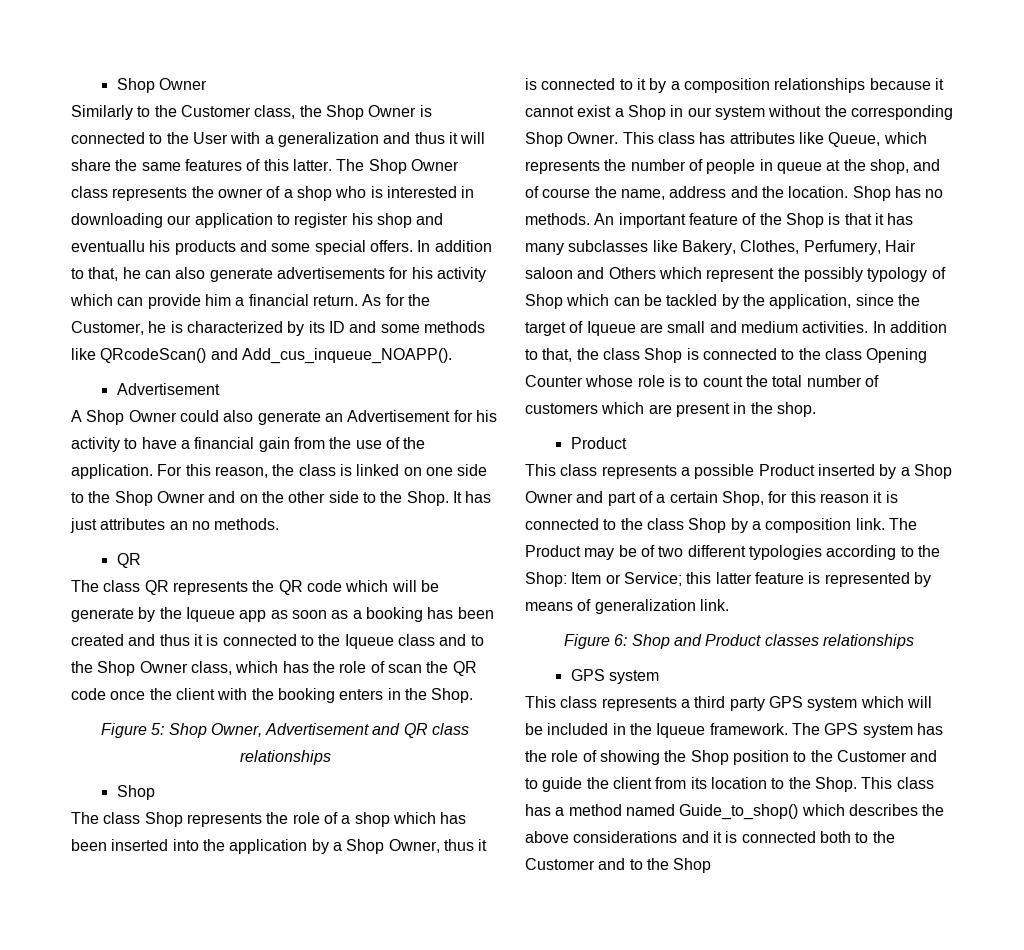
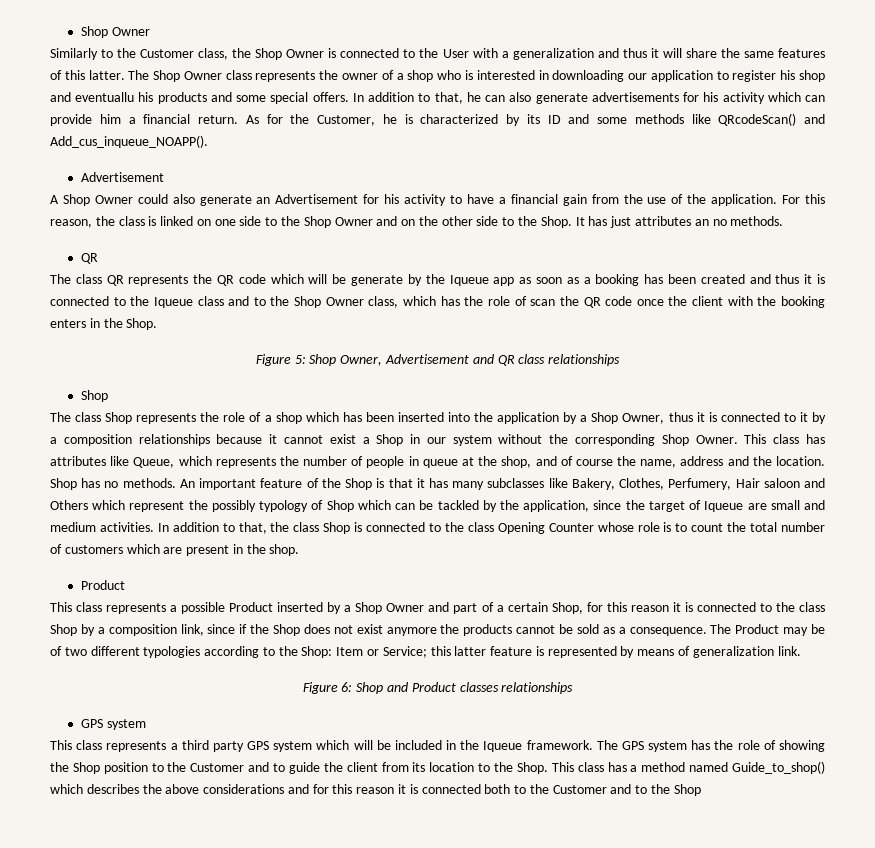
[855,518,885,530] link. -> [180,624,707,636] link, since if the Shop does not exist anymore the products cannot be sold as a consequence.
(709, 837) none -> [312,784,395,794] for this reason

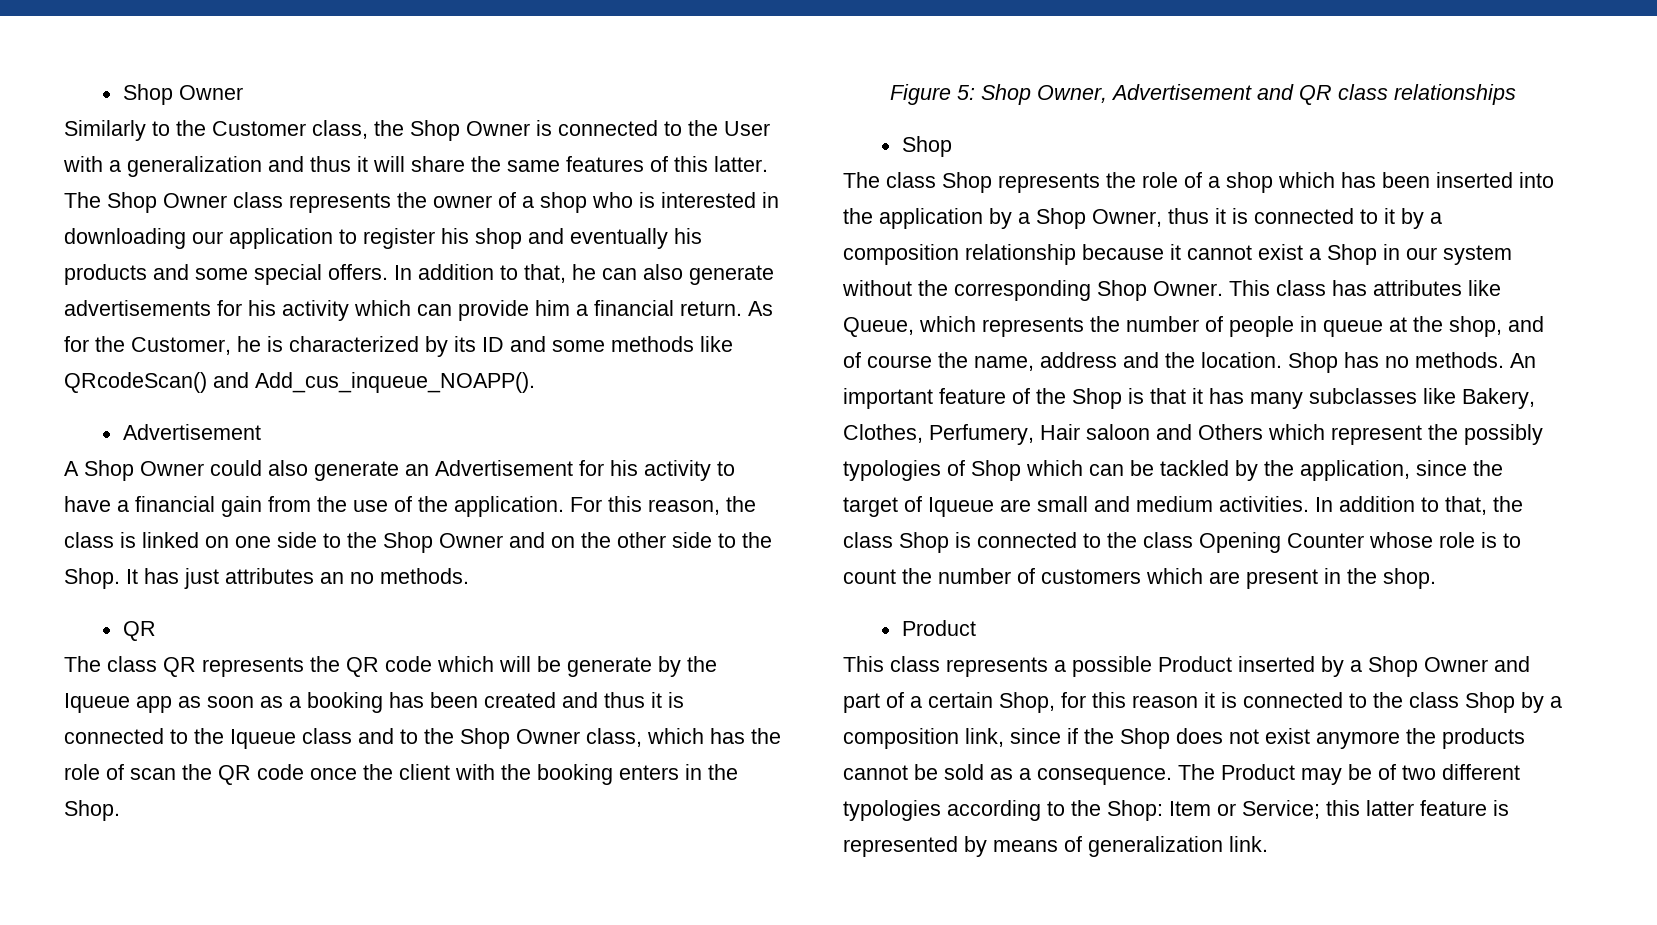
[75,92,135,102] eventuallu -> [570,228,668,249] eventually
[138,434,210,446] relationships -> [965,244,1076,265] relationship
[259,500,309,512] typology -> [843,460,941,481] typologies
[750,522,778,532] total -> (932, 576) none
[302,682,574,694] [80,719,146,730] [50,740,825,752] [50,761,825,774] [50,784,701,796] // Figure 6: Shop and Product classes relationships // GPS system // This class represents a third party GPS system which will be included in the Iqueue framework. The GPS system has the role of showing the Shop position to the Customer and to guide the client from its location to the Shop. This class has a method named Guide_to_shop() which describes the above considerations and for this reason it is connected both to the Customer and to the Shop -> (1268, 844) none

